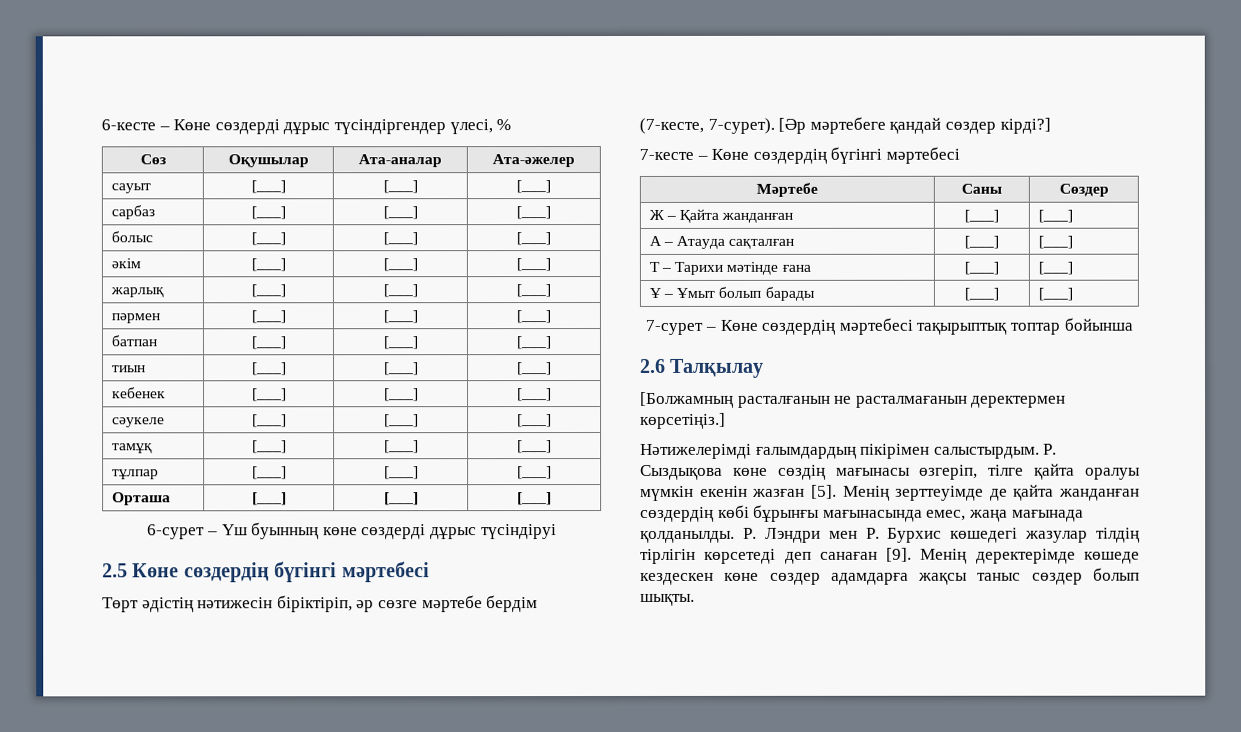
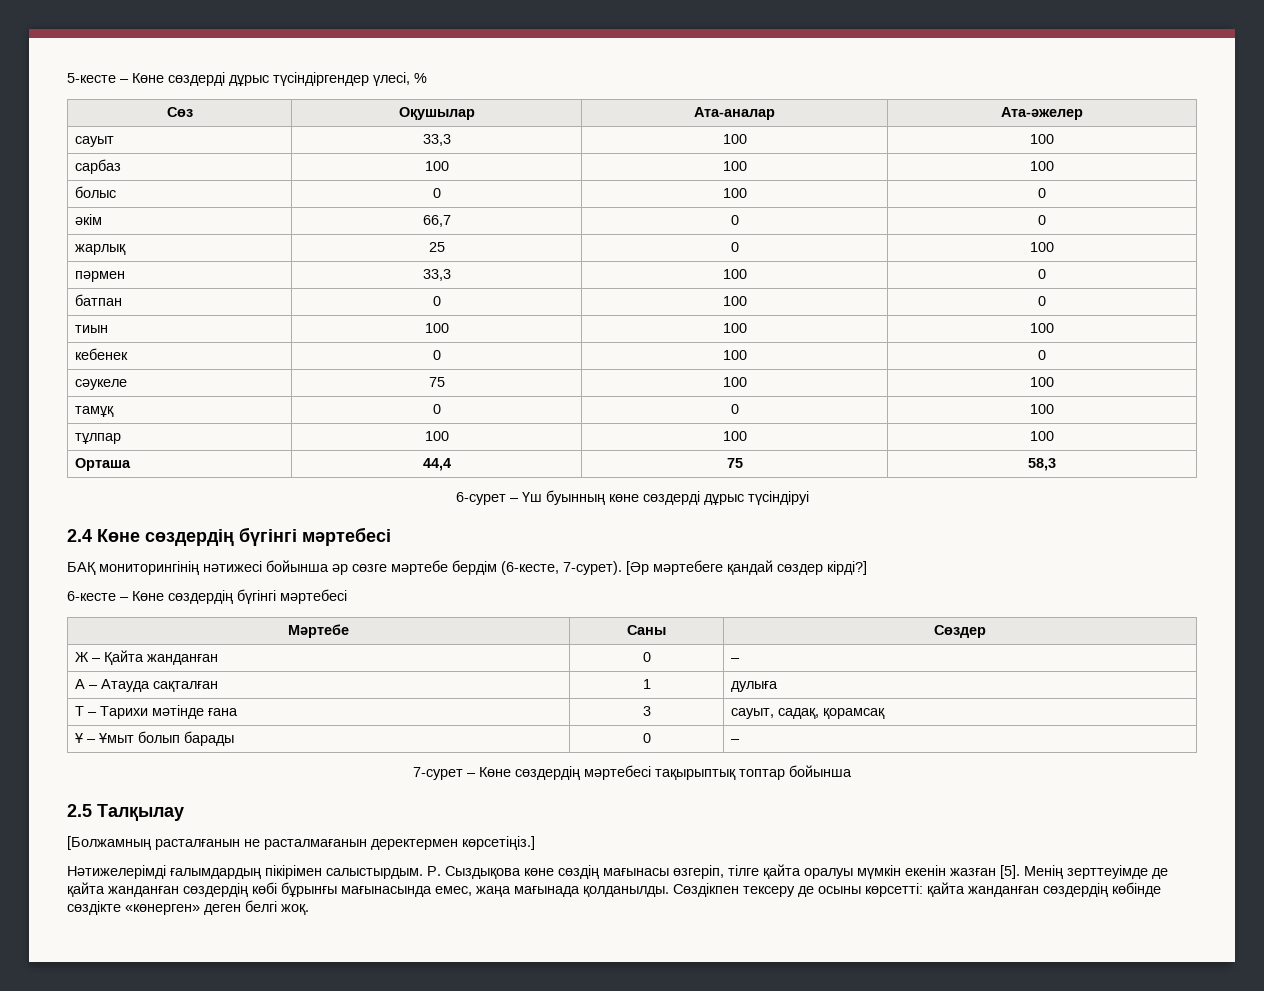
[101,119,156,131] 6-кесте -> [67,73,116,83] 5-кесте
[250,180,286,194] [382,180,418,194] [516,180,551,194] [110,205,155,220] [250,206,286,220] [382,206,418,220] [516,206,551,220] [110,231,153,243] [250,232,286,246] [382,232,418,246] [516,232,551,246] [110,258,141,269] [250,258,286,272] [382,258,418,272] [516,258,551,272] [109,287,164,298] [250,284,286,298] [382,284,418,298] [516,284,551,298] [110,313,160,324] [250,310,286,324] [382,310,418,324] [516,310,551,324] [110,335,157,347] [250,336,286,350] [382,336,418,350] [516,336,551,350] [110,365,146,373] [250,362,287,376] [382,362,419,376] [516,362,552,376] [111,387,166,399] [251,388,287,402] [383,388,419,402] [517,388,552,402] [111,417,165,428] [251,414,287,428] [383,414,419,428] [517,414,552,428] [111,443,153,454] [251,440,287,454] [383,440,419,454] [517,440,552,454] [111,469,159,480] [251,466,287,480] [383,466,419,480] [517,466,552,480] [111,492,171,506] [251,492,287,506] [383,492,419,506] [517,492,552,506] [___] | [___] | [___] // сарбаз | [___] | [___] | [___] // болыс | [___] | [___] | [___] // әкім | [___] | [___] | [___] // жарлық | [___] | [___] | [___] // пәрмен | [___] | [___] | [___] // батпан | [___] | [___] | [___] // тиын | [___] | [___] | [___] // кебенек | [___] | [___] | [___] // сәукеле | [___] | [___] | [___] // тамұқ | [___] | [___] | [___] // тұлпар | [___] | [___] | [___] // Орташа | [___] | [___] | [___] -> [422,134,451,146] [722,134,747,144] [1030,134,1054,144] [75,159,122,174] [424,161,449,171] [722,161,747,171] [1030,161,1054,171] [75,186,117,198] [432,188,441,198] [722,188,747,198] [1038,188,1046,198] [75,214,103,225] [422,215,451,227] [730,215,739,225] [1038,215,1046,225] [75,244,127,255] [428,242,445,252] [730,242,739,252] [1030,242,1054,252] [75,271,126,282] [422,269,451,281] [722,269,747,279] [1038,269,1046,279] [75,294,123,306] [432,296,441,306] [722,296,747,306] [1038,296,1046,306] [75,325,109,333] [424,323,449,333] [722,323,747,333] [1030,323,1054,333] [75,348,129,360] [432,350,441,360] [722,350,747,360] [1038,350,1046,360] [75,379,128,390] [428,377,445,387] [722,377,747,387] [1030,377,1054,387] [75,406,115,417] [432,404,441,414] [730,404,739,414] [1030,404,1054,414] [75,433,122,444] [424,431,449,441] [722,431,747,441] [1030,431,1054,441] [75,458,132,471] [422,458,451,471] [726,458,743,468] [1028,458,1056,471] 33,3 | 100 | 100 // сарбаз | 100 | 100 | 100 // болыс | 0 | 100 | 0 // әкім | 66,7 | 0 | 0 // жарлық | 25 | 0 | 100 // пәрмен | 33,3 | 100 | 0 // батпан | 0 | 100 | 0 // тиын | 100 | 100 | 100 // кебенек | 0 | 100 | 0 // сәукеле | 75 | 100 | 100 // тамұқ | 0 | 0 | 100 // тұлпар | 100 | 100 | 100 // Орташа | 44,4 | 75 | 58,3
[102,561,430,583] [102,595,353,613] 2.5 Көне сөздердің бүгінгі мәртебесі // Төрт әдістің нәтижесін біріктіріп, -> [67,527,391,546] [67,560,329,575] 2.4 Көне сөздердің бүгінгі мәртебесі // БАҚ мониторингінің нәтижесі бойынша
[639,117,704,134] (7-кесте, -> [501,561,559,575] (6-кесте,
[639,148,694,160] 7-кесте -> [67,591,116,601] 6-кесте
[964,209,999,223] [1037,209,1073,223] [___] | [___] -> [642,652,651,662] [731,658,741,662] 0 | –
[964,235,999,249] [1037,235,1073,249] [___] | [___] -> [642,679,651,689] [731,681,779,692] 1 | дулыға
[964,261,999,275] [1037,261,1073,275] [___] | [___] -> [642,706,651,716] [731,708,886,719] 3 | сауыт, садақ, қорамсақ
[964,287,999,301] [1037,287,1073,301] [___] | [___] -> [642,733,651,743] [731,739,741,743] 0 | –
[639,358,666,373] 2.6 -> [67,804,92,817] 2.5
[742,527,1140,543] [640,547,1140,564] [640,567,1140,585] [640,593,695,606] Р. Лэндри мен Р. Бурхис көшедегі жазулар тілдің тірлігін көрсетеді деп санаған [9]. Менің деректерімде көшеде кездескен көне сөздер адамдарға жақсы таныс сөздер болып шықты. -> [673,882,1161,897] [67,900,309,915] Сөздікпен тексеру де осыны көрсетті: қайта жанданған сөздердің көбінде сөздікте «көнерген» деген белгі жоқ.

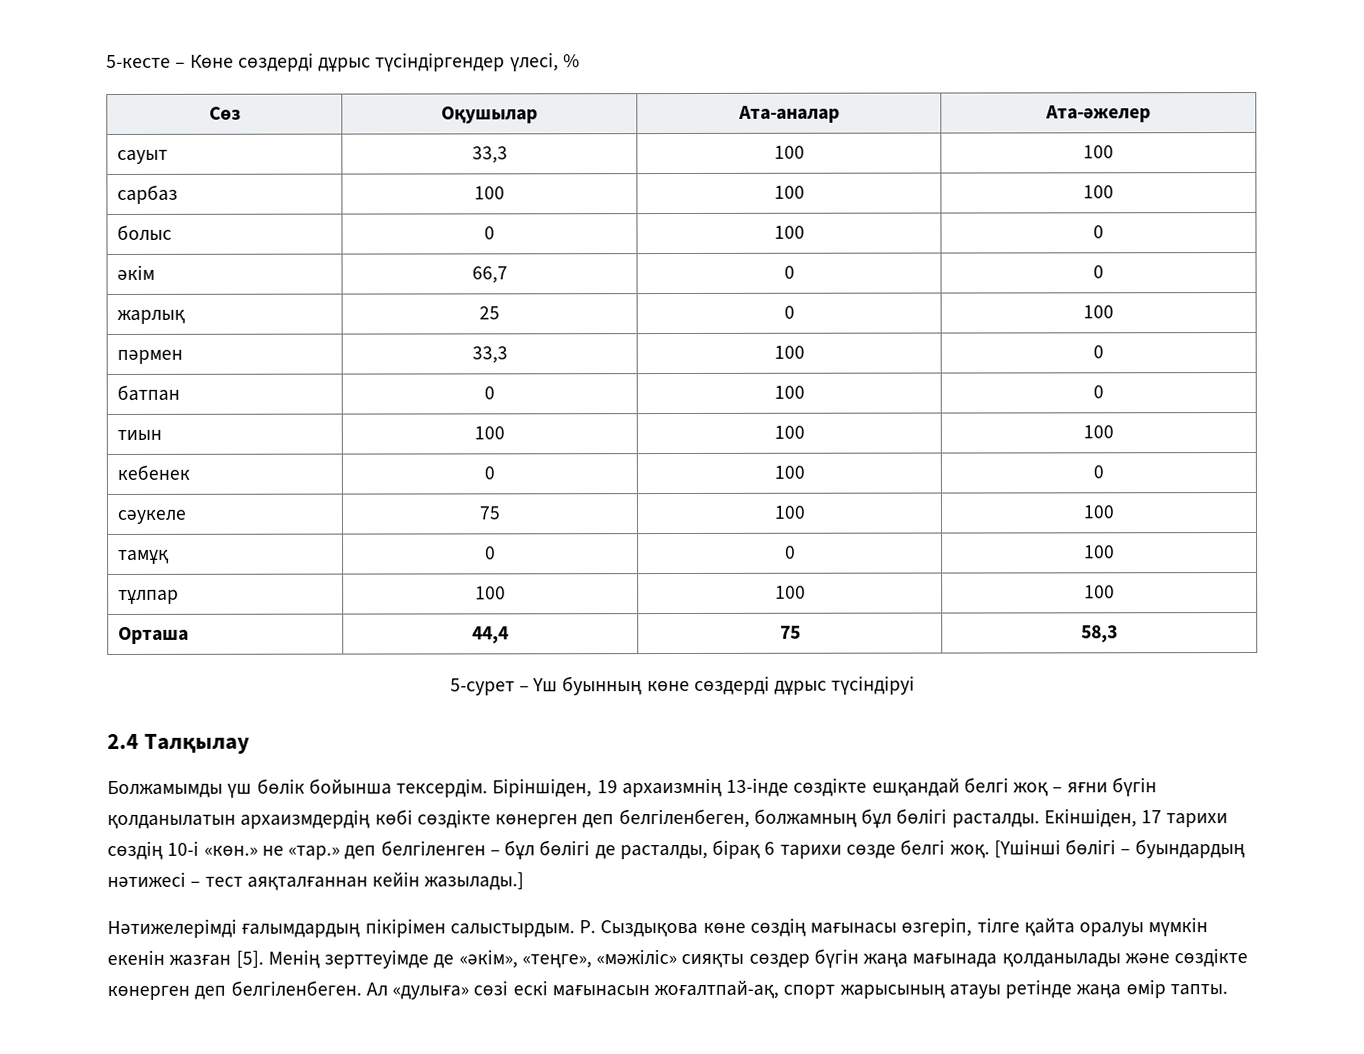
[455,492,506,505] 6-сурет -> [449,678,515,696] 5-сурет
[97,527,391,546] [67,560,867,575] [67,589,347,604] [288,624,349,638] [627,625,666,635] [934,625,986,638] [75,650,219,665] [642,652,651,662] [731,658,741,662] [75,679,219,692] [642,679,651,689] [731,681,779,692] [75,705,239,719] [642,706,651,716] [731,708,886,719] [75,731,235,746] [642,733,651,743] [731,739,741,743] [413,765,852,780] [67,804,184,821] [67,836,535,850] Көне сөздердің бүгінгі мәртебесі // БАҚ мониторингінің нәтижесі бойынша әр сөзге мәртебе бердім (6-кесте, 7-сурет). [Әр мәртебеге қандай сөздер кірді?] // 6-кесте – Көне сөздердің бүгінгі мәртебесі // Мәртебе | Саны | Сөздер // Ж – Қайта жанданған | 0 | – // А – Атауда сақталған | 1 | дулыға // Т – Тарихи мәтінде ғана | 3 | сауыт, садақ, қорамсақ // Ұ – Ұмыт болып барады | 0 | – // 7-сурет – Көне сөздердің мәртебесі тақырыптық топтар бойынша // 2.5 Талқылау // [Болжамның расталғанын не расталмағанын деректермен көрсетіңіз.] -> [144,733,251,754] [107,777,1157,799] [107,808,1229,830] [107,839,1245,861] [107,871,525,891] Талқылау // Болжамымды үш бөлік бойынша тексердім. Біріншіден, 19 архаизмнің 13-інде сөздікте ешқандай белгі жоқ – яғни бүгін қолданылатын архаизмдердің көбі сөздікте көнерген деп белгіленбеген, болжамның бұл бөлігі расталды. Екіншіден, 17 тарихи сөздің 10-і «көн.» не «тар.» деп белгіленген – бұл бөлігі де расталды, бірақ 6 тарихи сөзде белгі жоқ. [Үшінші бөлігі – буындардың нәтижесі – тест аяқталғаннан кейін жазылады.]
[67,882,1161,897] [67,900,309,915] қайта жанданған сөздердің көбі бұрынғы мағынасында емес, жаңа мағынада қолданылды. Сөздікпен тексеру де осыны көрсетті: қайта жанданған сөздердің көбінде сөздікте «көнерген» деген белгі жоқ. -> [458,948,1249,969] [107,979,1228,1001] «әкім», «теңге», «мәжіліс» сияқты сөздер бүгін жаңа мағынада қолданылады және сөздікте көнерген деп белгіленбеген. Ал «дулыға» сөзі ескі мағынасын жоғалтпай-ақ, спорт жарысының атауы ретінде жаңа өмір тапты.

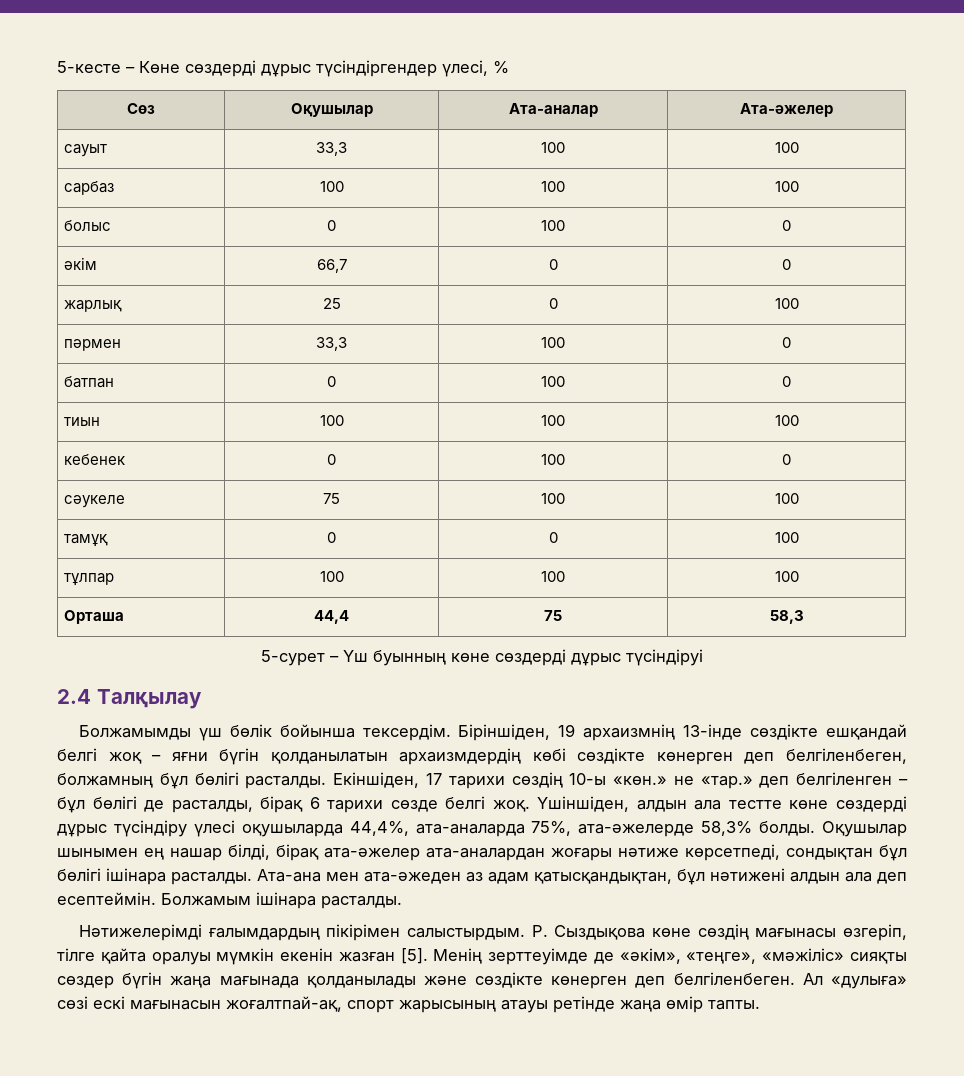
[167,840,200,856] 10-і -> [569,773,607,785] 10-ы
[993,839,1245,859] [107,871,525,891] [Үшінші бөлігі – буындардың нәтижесі – тест аяқталғаннан кейін жазылады.] -> [537,796,907,813] [57,820,907,837] [57,844,907,861] [57,868,907,885] [57,892,402,909] Үшіншіден, алдын ала тестте көне сөздерді дұрыс түсіндіру үлесі оқушыларда 44,4%, ата-аналарда 75%, ата-әжелерде 58,3% болды. Оқушылар шынымен ең нашар білді, бірақ ата-әжелер ата-аналардан жоғары нәтиже көрсетпеді, сондықтан бұл бөлігі ішінара расталды. Ата-ана мен ата-әжеден аз адам қатысқандықтан, бұл нәтижені алдын ала деп есептеймін. Болжамым ішінара расталды.

